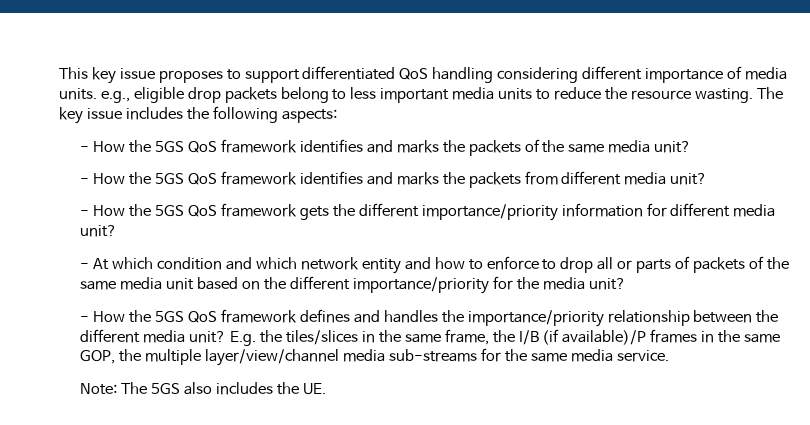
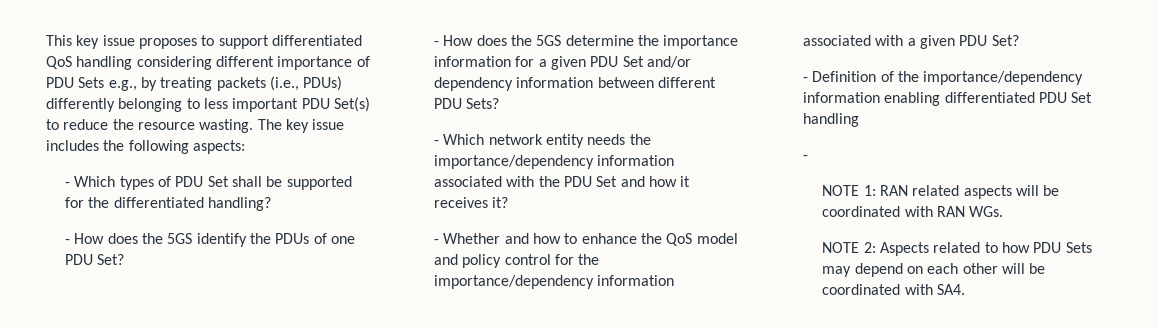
[744,67,787,80] [59,87,329,103] media units. e.g., eligible drop packets belong -> [46,76,343,91] [46,98,183,112] PDU Sets e.g., by treating packets (i.e., PDUs) differently belonging
[452,87,533,100] media units -> [301,97,370,112] PDU Set(s)
[93,139,692,156] [80,171,708,188] [80,203,776,221] [80,225,118,237] [80,256,789,274] [80,276,626,294] [80,309,779,327] [80,329,781,346] [80,348,669,366] [80,382,326,395] How the 5GS QoS framework identifies and marks the packets of the same media unit? // - How the 5GS QoS framework identifies and marks the packets from different media unit? // - How the 5GS QoS framework gets the different importance/priority information for different media unit? // - At which condition and which network entity and how to enforce to drop all or parts of packets of the same media unit based on the different importance/priority for the media unit? // - How the 5GS QoS framework defines and handles the importance/priority relationship between the different media unit? E.g. the tiles/slices in the same frame, the I/B (if available)/P frames in the same GOP, the multiple layer/view/channel media sub-streams for the same media service. // Note: The 5GS also includes the UE. -> [74,176,352,190] [65,197,272,211] [65,233,356,247] [65,254,125,265] [434,35,739,49] [434,56,692,70] [434,77,717,91] [434,98,500,109] [434,134,651,148] [434,155,675,169] [434,176,691,187] [434,197,509,208] [434,233,738,246] [434,254,600,268] [434,275,675,289] [803,35,1019,49] [803,71,1084,85] [803,92,1093,106] [803,113,860,127] [803,155,809,160] [822,185,1060,199] [822,206,1004,217] [822,242,1092,256] [822,263,1046,277] [822,284,965,295] Which types of PDU Set shall be supported for the differentiated handling? // - How does the 5GS identify the PDUs of one PDU Set? // - How does the 5GS determine the importance information for a given PDU Set and/or dependency information between different PDU Sets? // - Which network entity needs the importance/dependency information associated with the PDU Set and how it receives it? // - Whether and how to enhance the QoS model and policy control for the importance/dependency information associated with a given PDU Set? // - Definition of the importance/dependency information enabling differentiated PDU Set handling // - // NOTE 1: RAN related aspects will be coordinated with RAN WGs. // NOTE 2: Aspects related to how PDU Sets may depend on each other will be coordinated with SA4.

